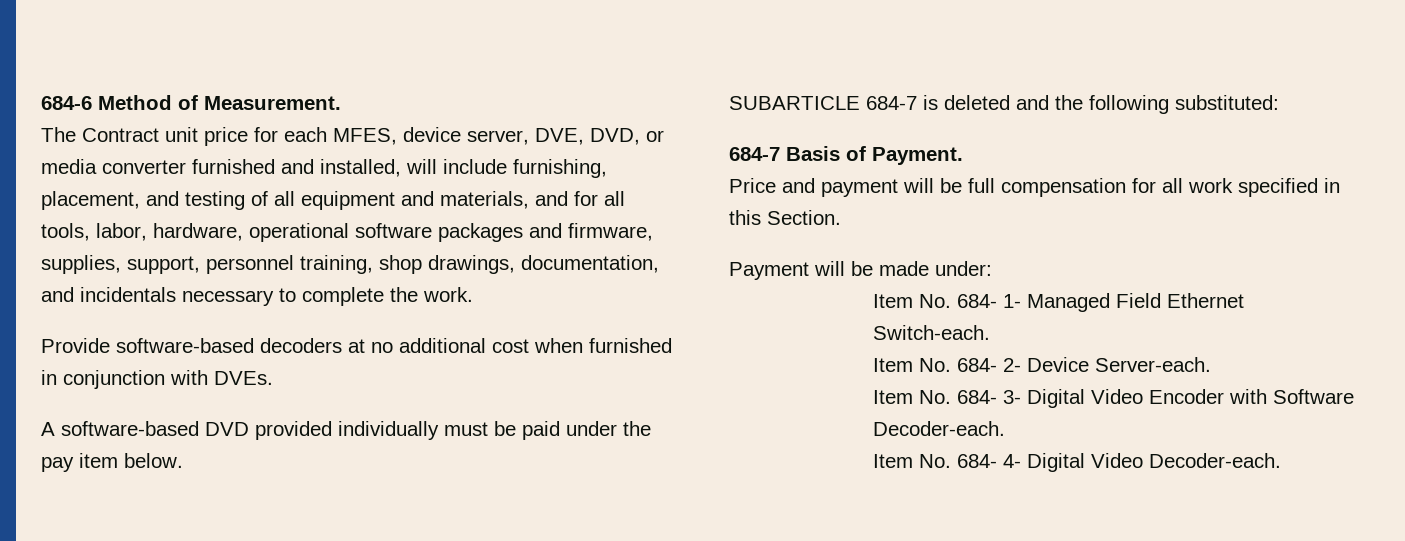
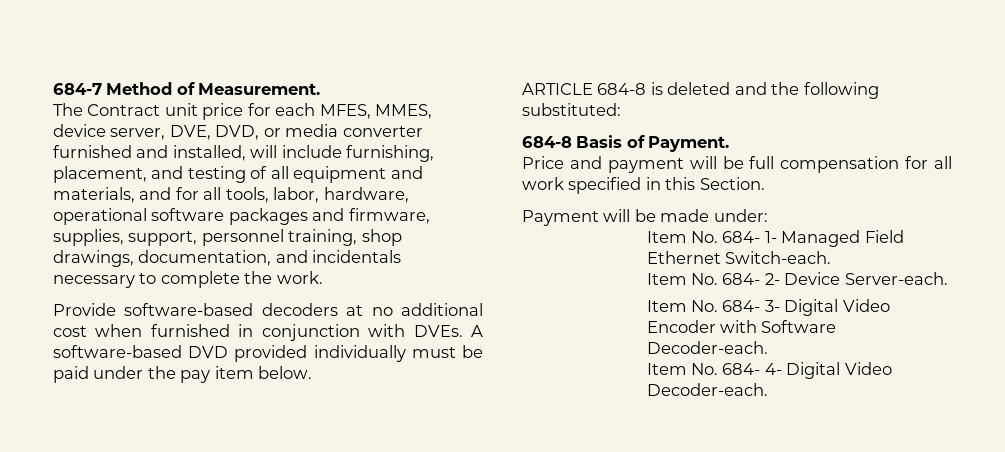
[41,96,92,110] 684-6 -> [53,83,102,95] 684-7
(397, 136) none -> [375,104,433,119] MMES,
(273, 378) // -> (463, 331) none
[729,96,917,110] SUBARTICLE 684-7 -> [522,83,647,95] ARTICLE 684-8
[729,147,780,161] 684-7 -> [522,136,572,148] 684-8

